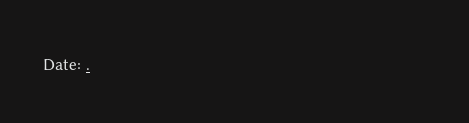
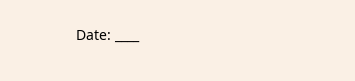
[85,68,90,70] . -> [114,40,140,43] ____

